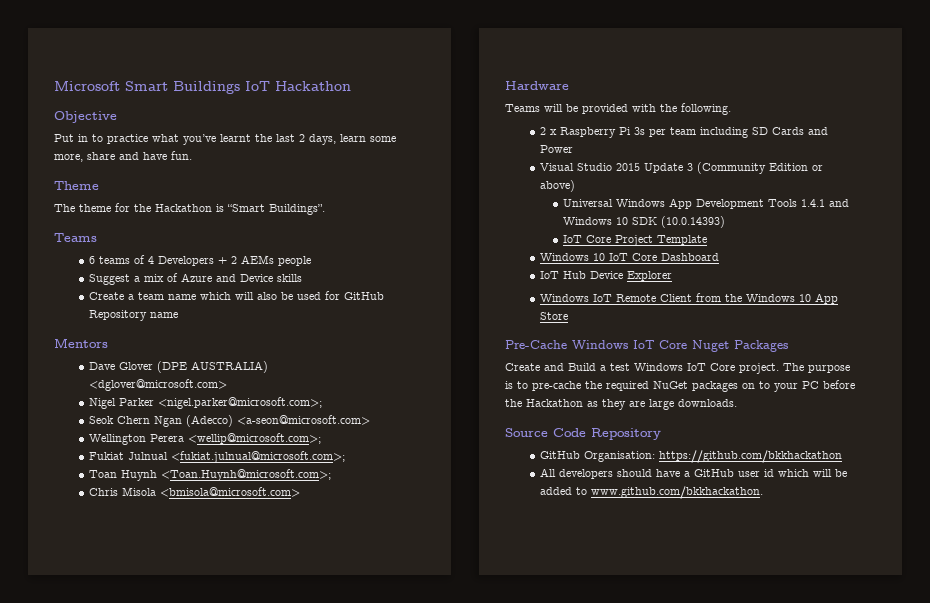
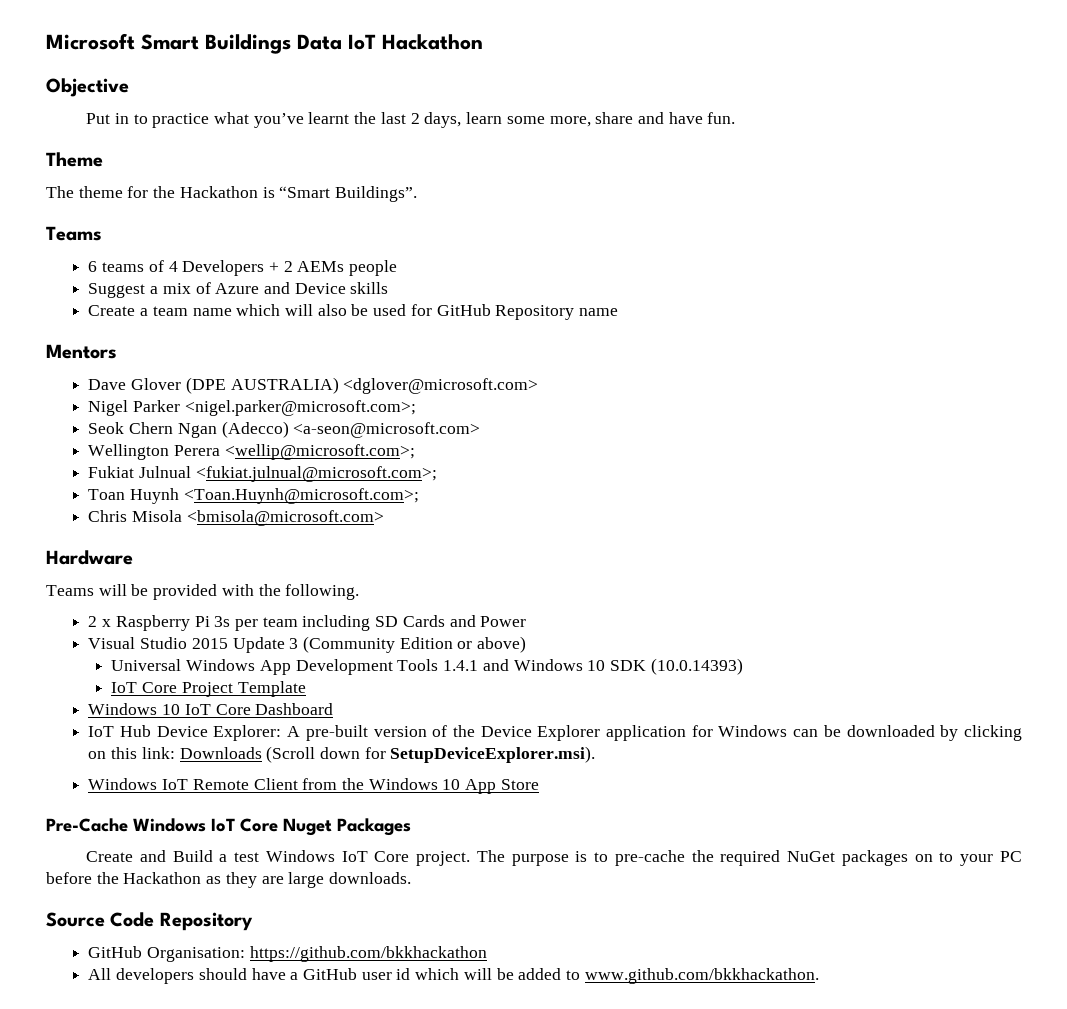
(240, 87) none -> [297,34,342,50] Data
[627,271,673,281] Explorer -> [213,725,1022,741] [88,746,596,763] Explorer: A pre-built version of the Device Explorer application for Windows can be downloaded by clicking on this link: Downloads (Scroll down for SetupDeviceExplorer.msi).

